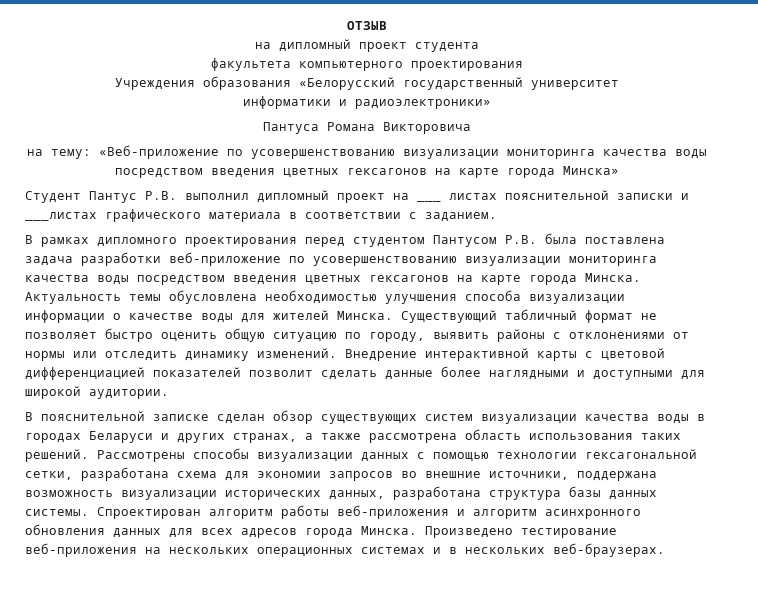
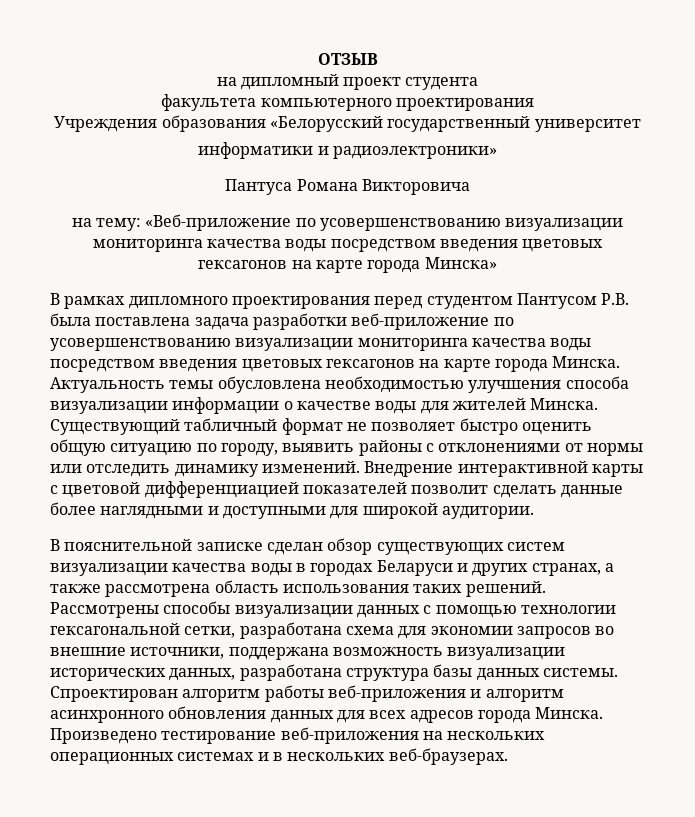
[282,168,339,178] цветных -> [522,239,604,252] цветовых
[25,190,409,203] [417,200,441,202] [449,190,689,200] [25,209,497,222] // Студент Пантус Р.В. выполнил дипломный проект на ___ листах пояснительной записки и ___листах графического материала в соответствии с заданием. -> (497, 263) none
[305,275,361,285] цветных -> [241,359,323,372] цветовых

